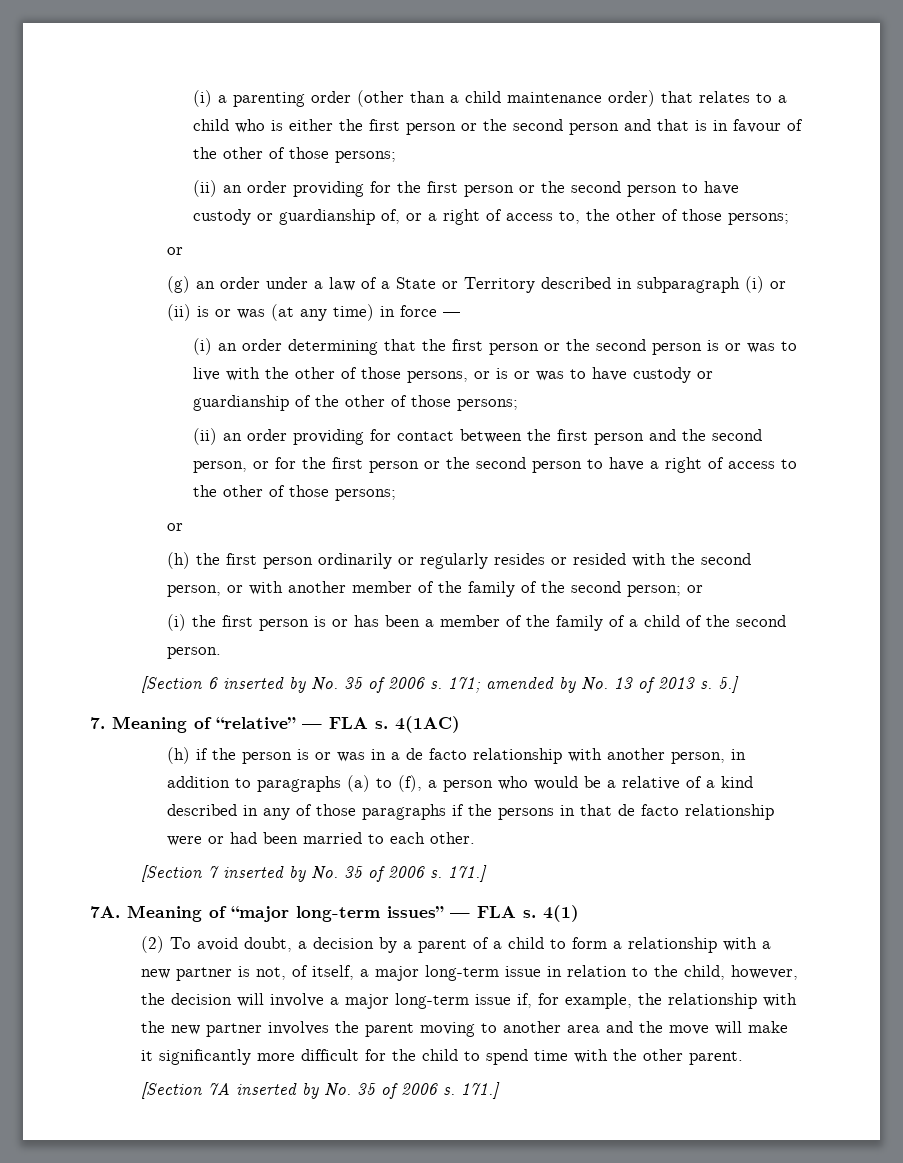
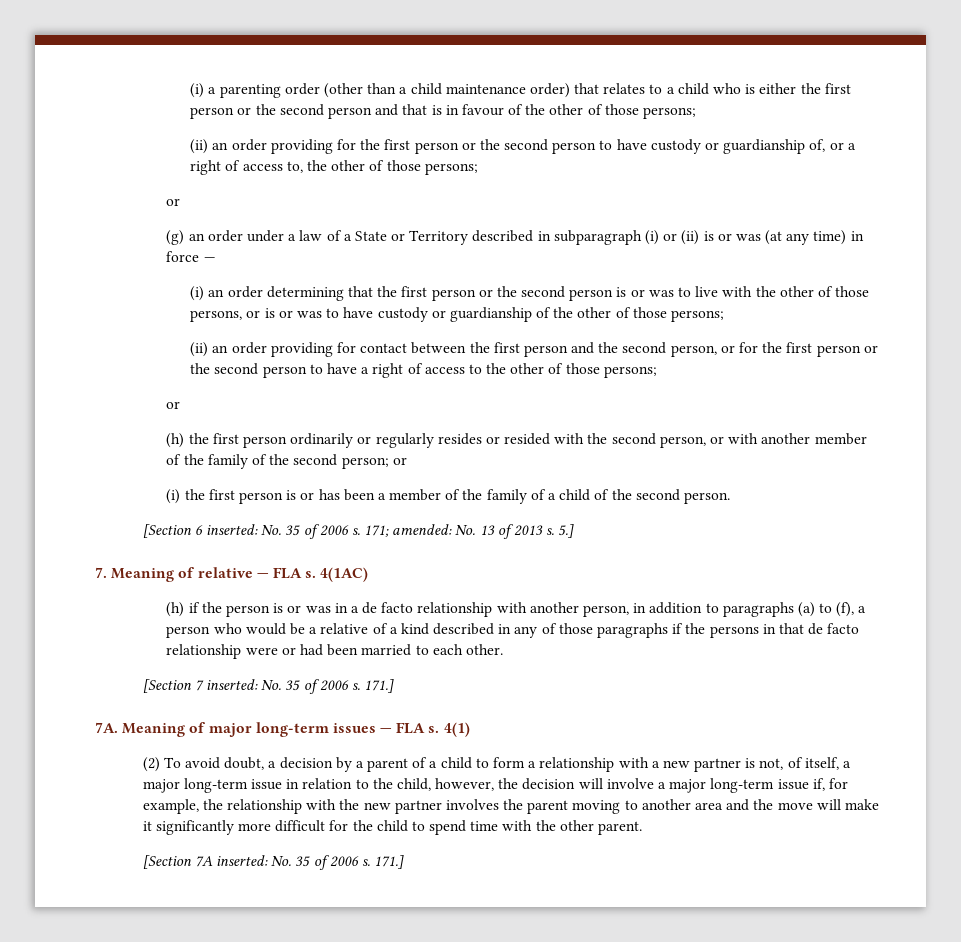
[223,677,307,693] inserted by -> [205,524,258,535] inserted:
[486,677,577,693] amended by -> [392,524,453,535] amended:
[216,717,296,730] “relative” -> [197,567,253,578] relative
[223,866,307,882] inserted by -> [205,679,258,690] inserted:
[231,906,444,922] “major long-term issues” -> [208,722,376,737] major long-term issues
[236,1083,320,1099] inserted by -> [215,855,268,866] inserted:

